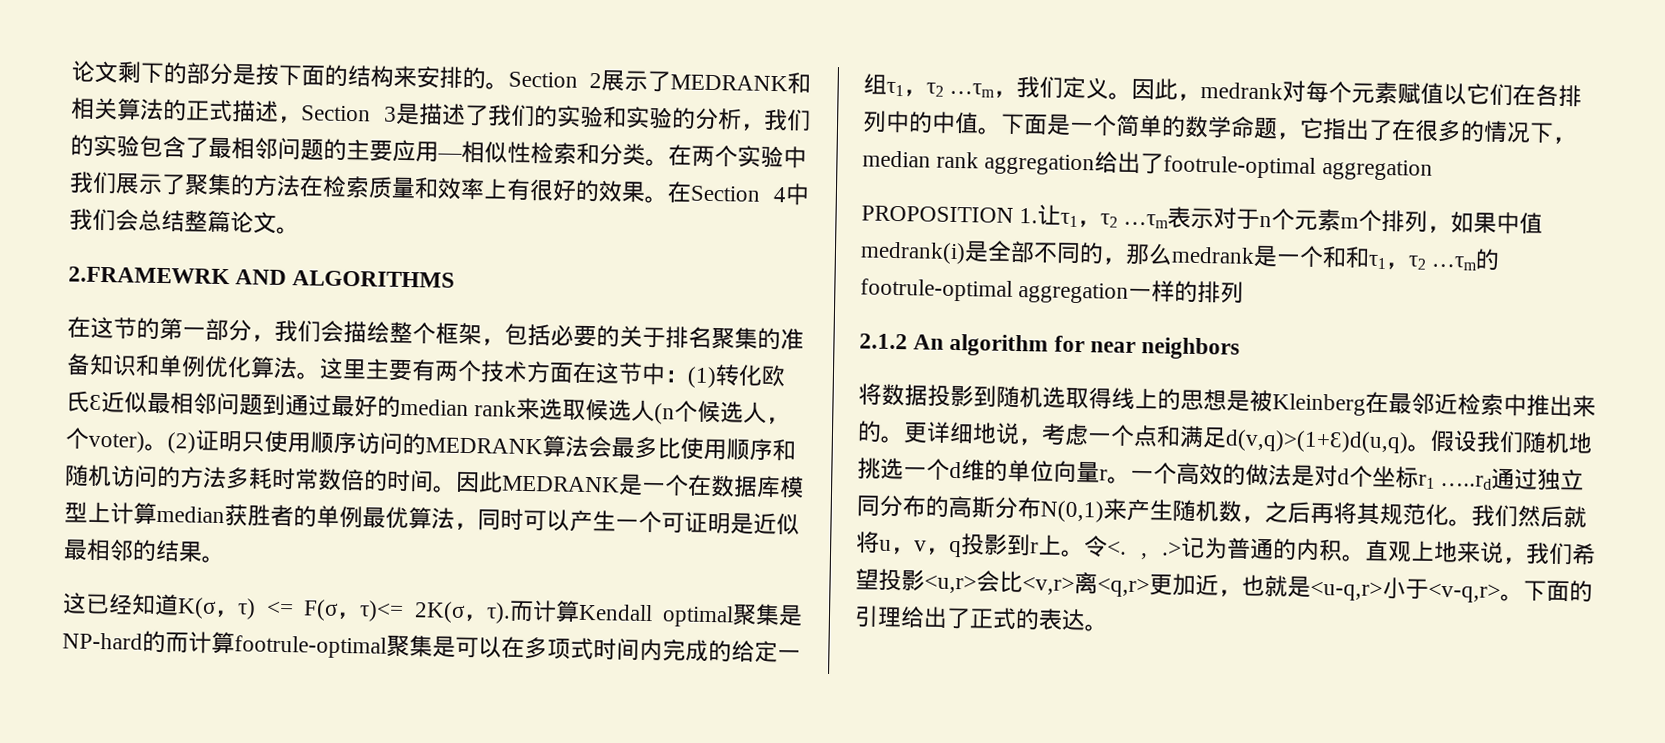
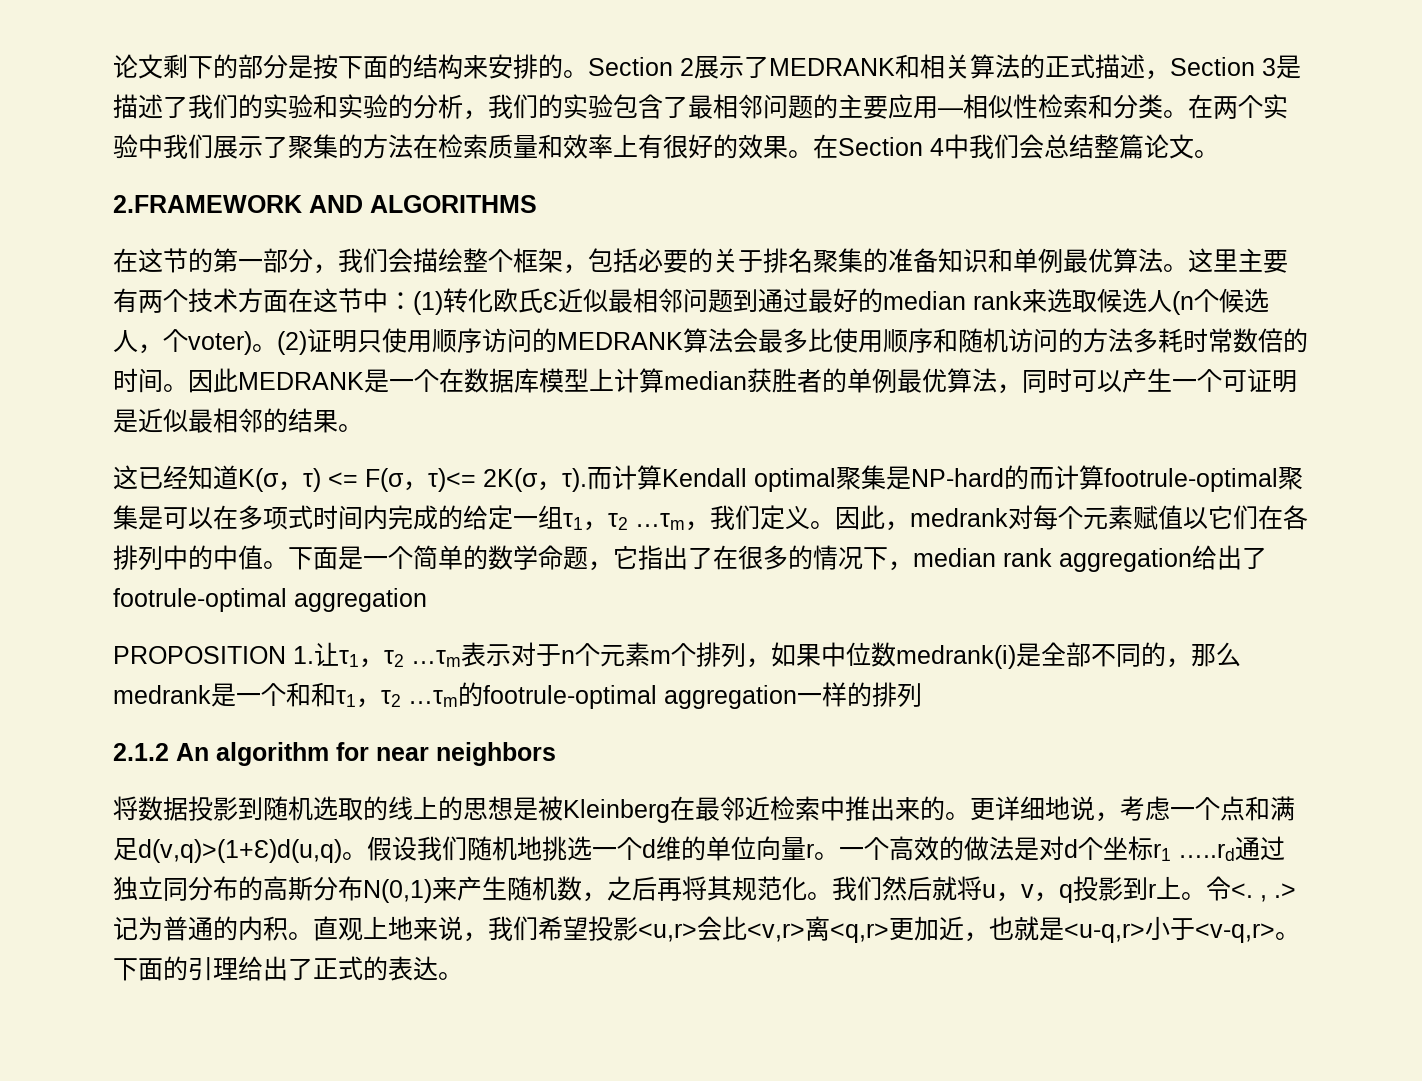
[68,266,230,285] 2.FRAMEWRK -> [113,195,302,213] 2.FRAMEWORK
[204,355,252,379] 优化 -> [1063,248,1113,273] 最优
[1519,212,1544,235] 值 -> [846,642,896,667] 位数
[1088,387,1112,410] 得 -> [363,796,388,821] 的

